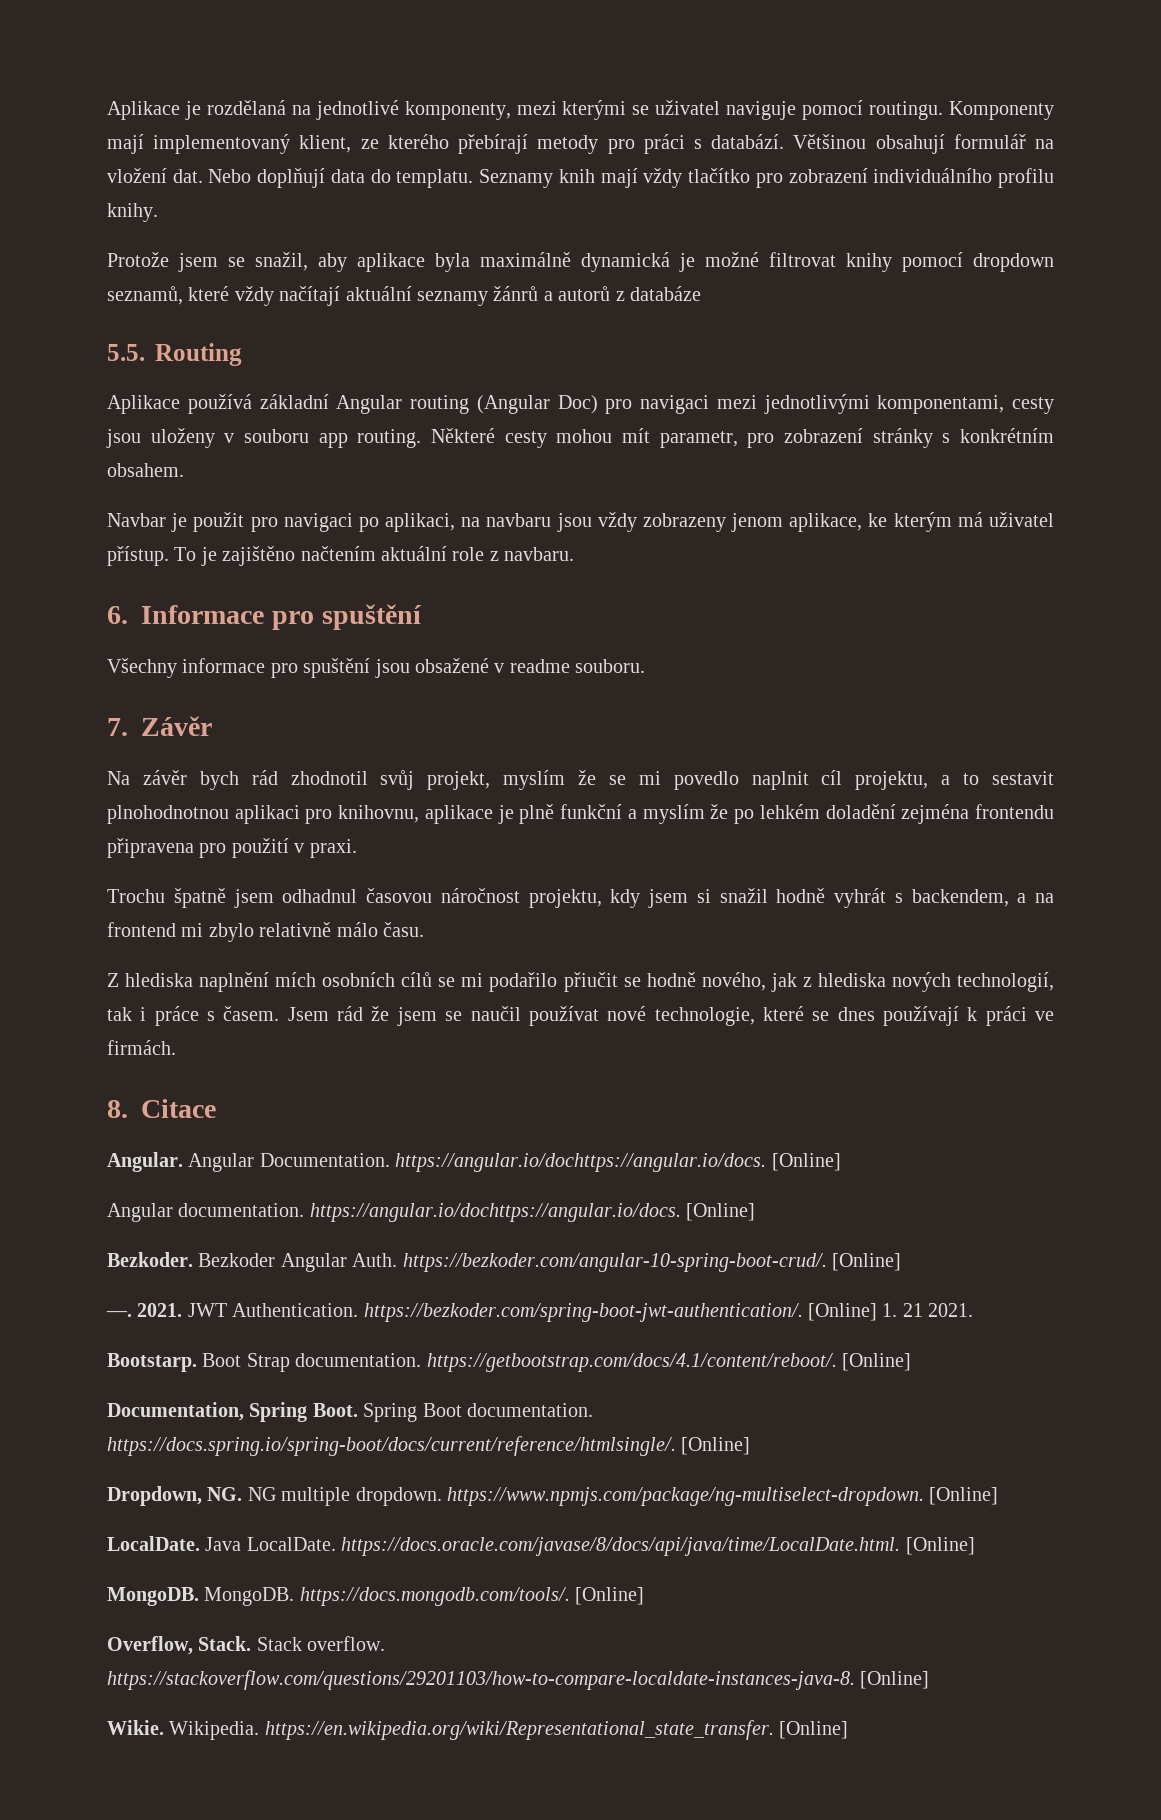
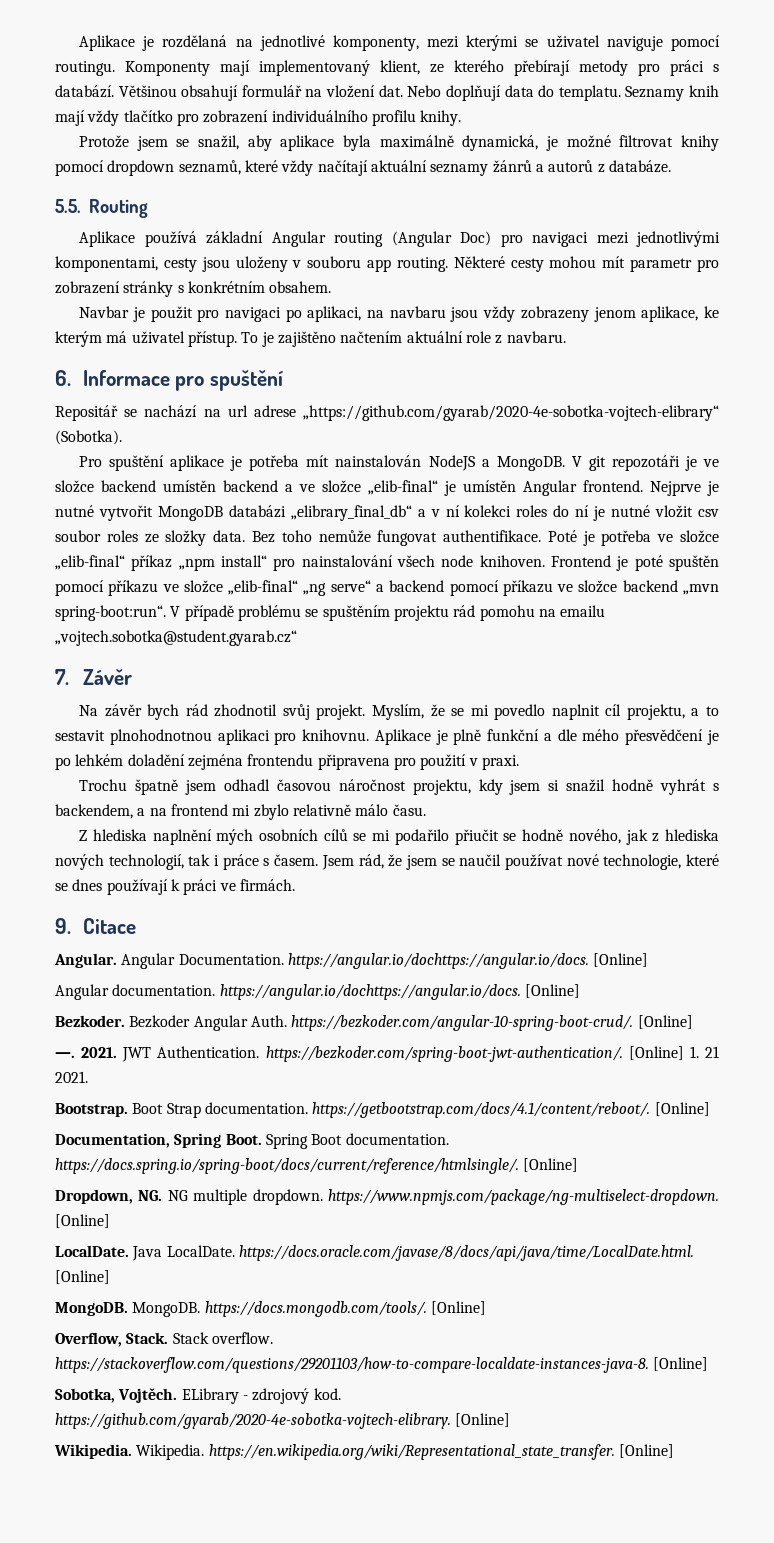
[581,252,670,272] dynamická -> [462,135,539,151] dynamická,
[629,286,701,301] databáze -> [608,160,671,173] databáze.
[659,431,738,448] parametr, -> [630,258,693,272] parametr
[107,658,646,678] Všechny informace pro spuštění jsou obsažené v readme souboru. -> [55,405,720,421] [55,430,122,445] [79,455,720,471] [55,480,719,496] [55,505,720,521] [55,530,720,546] [55,555,720,571] [55,580,720,596] [55,605,606,621] [55,630,297,646] Repositář se nachází na url adrese „https://github.com/gyarab/2020-4e-sobotka-vojtech-elibrary“ (Sobotka). // Pro spuštění aplikace je potřeba mít nainstalován NodeJS a MongoDB. V git repozotáři je ve složce backend umístěn backend a ve složce „elib-final“ je umístěn Angular frontend. Nejprve je nutné vytvořit MongoDB databázi „elibrary_final_db“ a v ní kolekci roles do ní je nutné vložit csv soubor roles ze složky data. Bez toho nemůže fungovat authentifikace. Poté je potřeba ve složce „elib-final“ příkaz „npm install“ pro nainstalování všech node knihoven. Frontend je poté spuštěn pomocí příkazu ve složce „elib-final“ „ng serve“ a backend pomocí příkazu ve složce backend „mvn spring-boot:run“. V případě problému se spuštěním projektu rád pomohu na emailu „vojtech.sobotka@student.gyarab.cz“
[427,770,566,790] projekt, myslím -> [316,704,424,720] projekt. Myslím,
[338,805,493,824] knihovnu, aplikace -> [302,729,431,745] knihovnu. Aplikace
[642,804,729,824] myslím že -> [557,729,719,745] dle mého přesvědčení je
[282,889,358,903] odhadnul -> [223,779,270,791] odhadl
[275,972,317,987] mích -> [216,829,254,845] mých
[337,1006,364,1021] rád -> [358,854,384,869] rád,
[107,1100,128,1118] 8. -> [55,918,71,934] 9.
[107,1353,197,1372] Bootstarp. -> [55,1103,128,1117] Bootstrap.
[107,1720,164,1735] Wikie. -> [55,1388,341,1404] [55,1413,511,1429] [54,1444,132,1459] Sobotka, Vojtěch. ELibrary - zdrojový kod. https://github.com/gyarab/2020-4e-sobotka-vojtech-elibrary. [Online] // Wikipedia.

